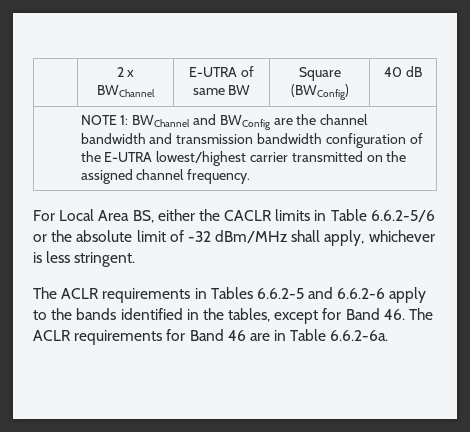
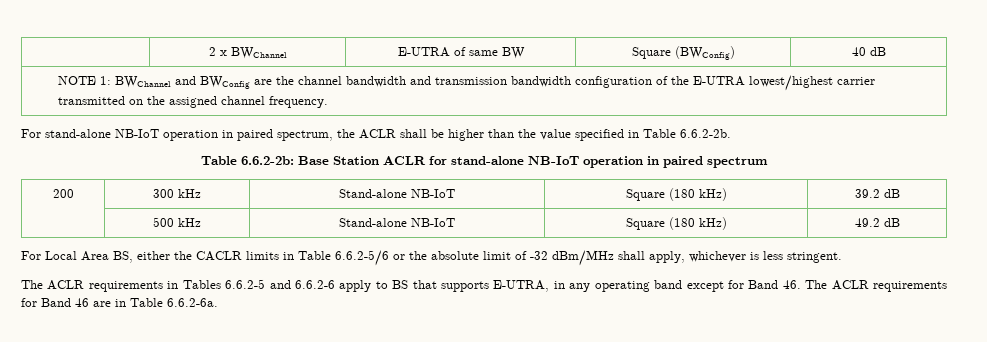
(251, 176) none -> [21,129,731,141] [201,156,768,168] [52,189,74,198] [153,189,201,198] [338,189,455,198] [625,188,727,201] [854,189,900,198] [153,217,201,227] [338,218,455,227] [625,217,727,230] [854,218,900,227] // For stand-alone NB-IoT operation in paired spectrum, the ACLR shall be higher than the value specified in Table 6.6.2-2b. // Table 6.6.2-2b: Base Station ACLR for stand-alone NB-IoT operation in paired spectrum // 200 | 300 kHz | Stand-alone NB-IoT | Square (180 kHz) | 39.2 dB // | 500 kHz | Stand-alone NB-IoT | Square (180 kHz) | 49.2 dB
[51,308,271,322] the bands identified in the tables, -> [392,280,683,292] BS that supports E-UTRA, in any operating band

